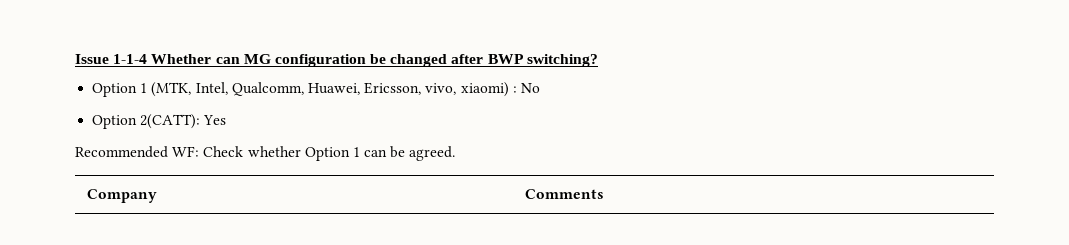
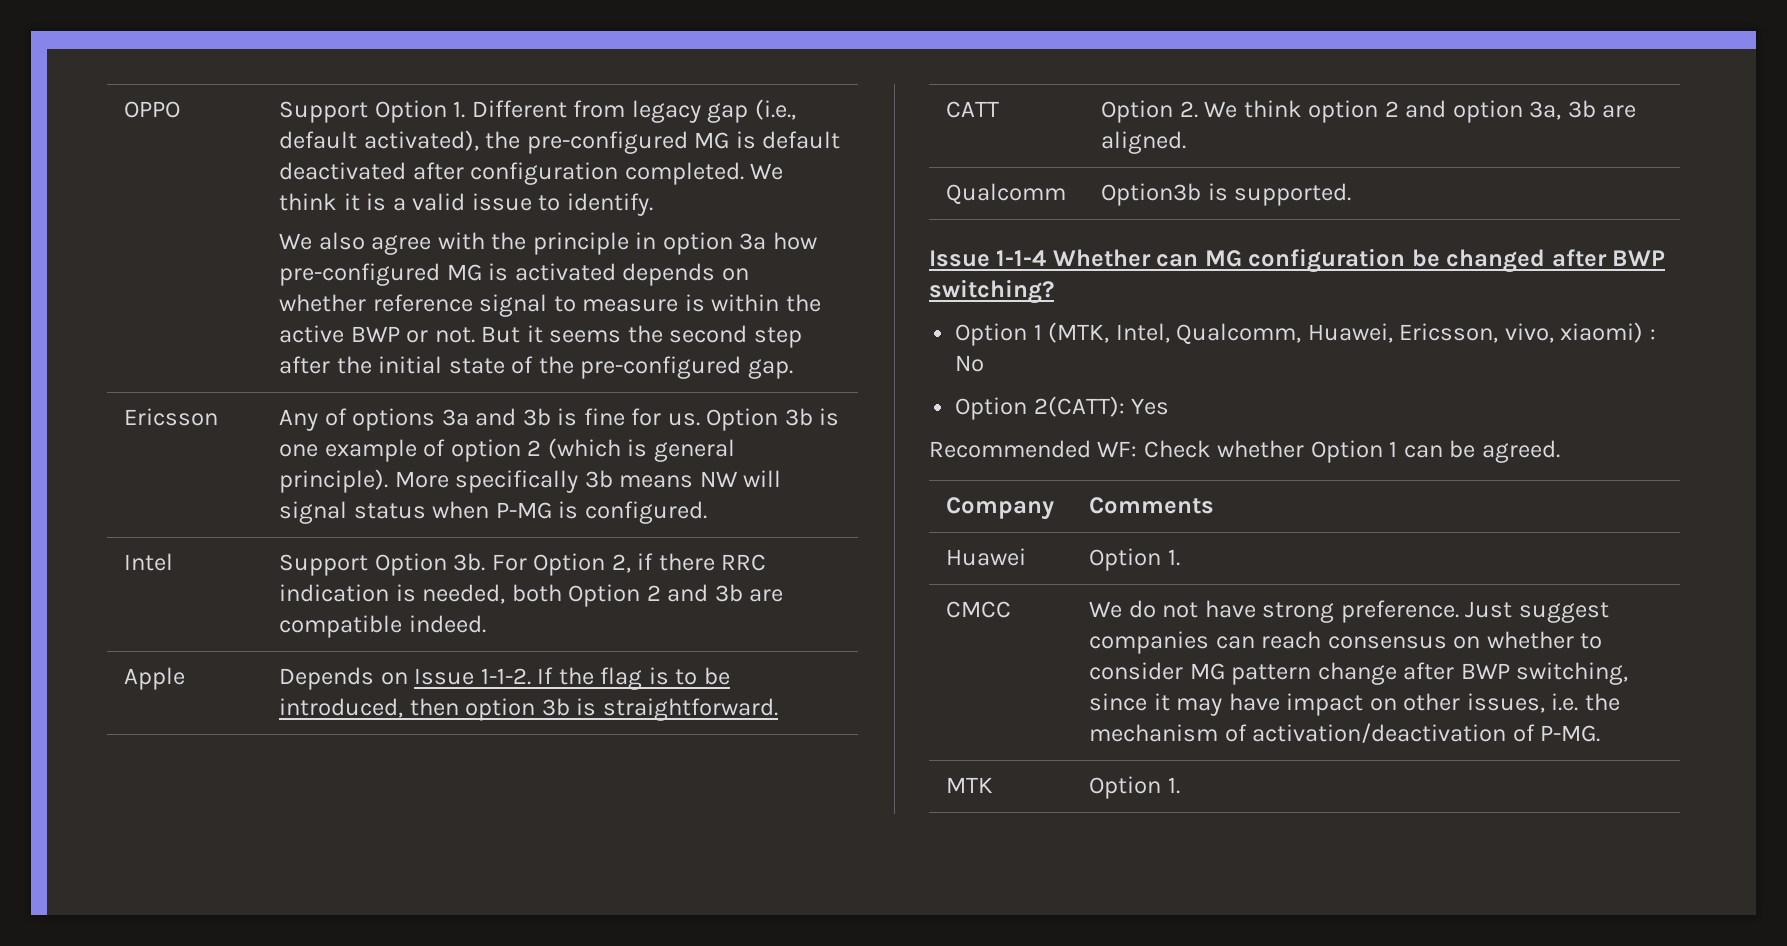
(75, 59) none -> [124,101,181,118] [279,99,796,123] [279,130,841,154] [279,162,784,185] [279,193,653,216] [279,232,817,255] [279,263,749,286] [279,294,821,317] [279,325,802,348] [279,356,793,379] [124,408,219,426] [279,408,840,431] [279,438,735,462] [279,469,782,493] [279,501,707,524] [124,553,174,571] [279,553,767,576] [279,584,784,607] [279,615,486,638] [124,667,186,690] [279,667,730,690] [279,698,778,721] [946,101,1000,118] [1101,100,1637,123] [1101,131,1187,154] [946,183,1067,205] [1101,183,1352,206] OPPO | Support Option 1. Different from legacy gap (i.e., default activated), the pre-configured MG is default deactivated after configuration completed. We think it is a valid issue to identify. // We also agree with the principle in option 3a how pre-configured MG is activated depends on whether reference signal to measure is within the active BWP or not. But it seems the second step after the initial state of the pre-configured gap. // Ericsson | Any of options 3a and 3b is fine for us. Option 3b is one example of option 2 (which is general principle). More specifically 3b means NW will signal status when P-MG is configured. // Intel | Support Option 3b. For Option 2, if there RRC indication is needed, both Option 2 and 3b are compatible indeed. // Apple | Depends on Issue 1-1-2. If the flag is to be introduced, then option 3b is straightforward. // CATT | Option 2. We think option 2 and option 3a, 3b are aligned. // Qualcomm | Option3b is supported. //
(604, 194) none -> [946,548,1027,566] [1089,548,1180,571] [946,601,1012,618] [1089,600,1609,623] [1089,631,1603,654] [1089,662,1629,685] [1089,693,1620,716] [1089,723,1601,743] [946,777,994,793] [1089,776,1180,799] // Huawei | Option 1. // CMCC | We do not have strong preference. Just suggest companies can reach consensus on whether to consider MG pattern change after BWP switching, since it may have impact on other issues, i.e. the mechanism of activation/deactivation of P-MG. // MTK | Option 1.

